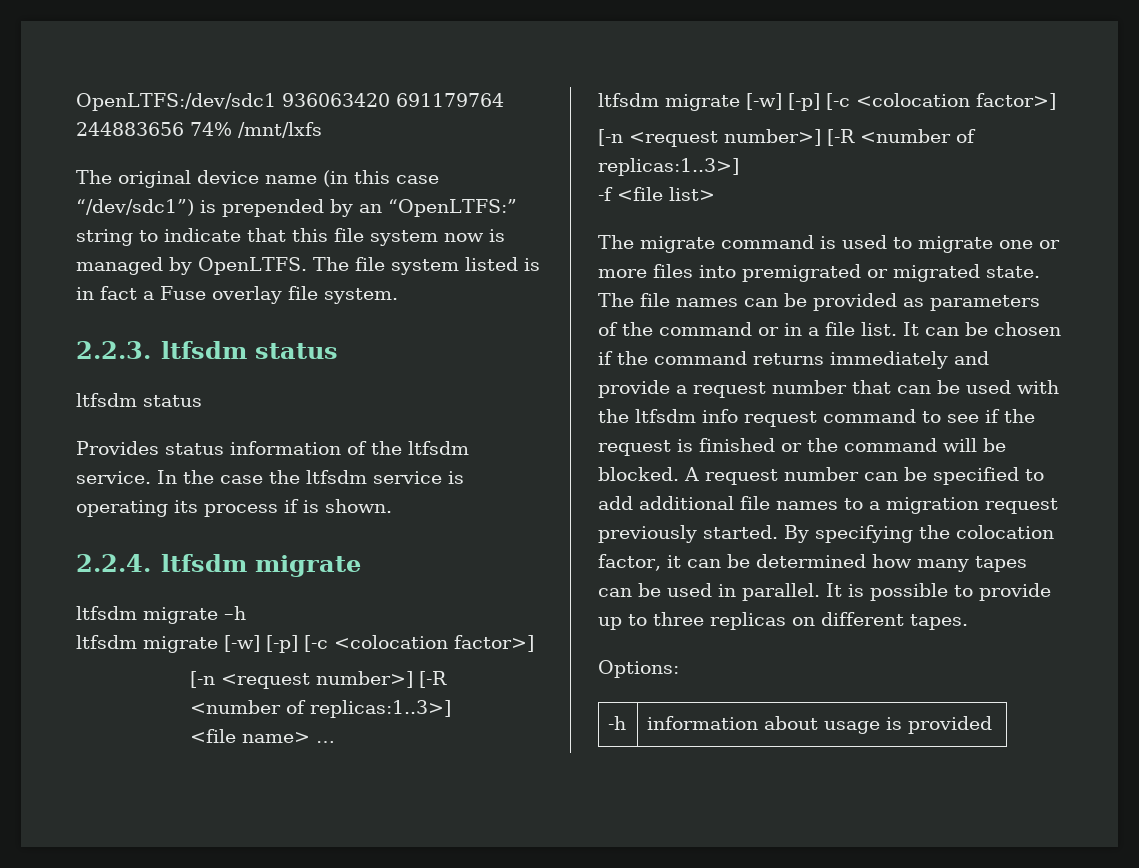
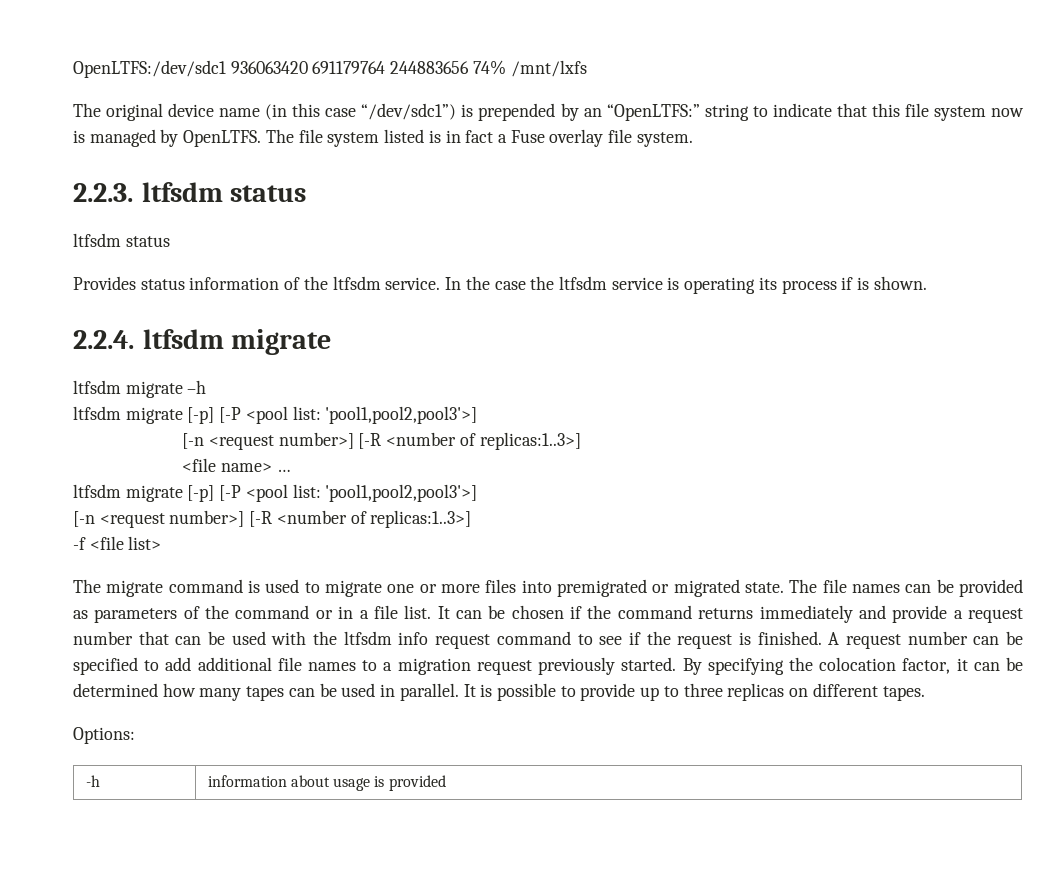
[224,635,534,653] [-w] [-p] [-c <colocation factor>] -> [187,406,478,424] [-p] [-P <pool list: 'pool1,pool2,pool3'>]
[746,93,1056,111] [-w] [-p] [-c <colocation factor>] -> [187,484,478,502] [-p] [-P <pool list: 'pool1,pool2,pool3'>]
[699,438,1006,452] [598,467,679,481] finished or the command will be blocked. -> [757,631,822,645] finished.

